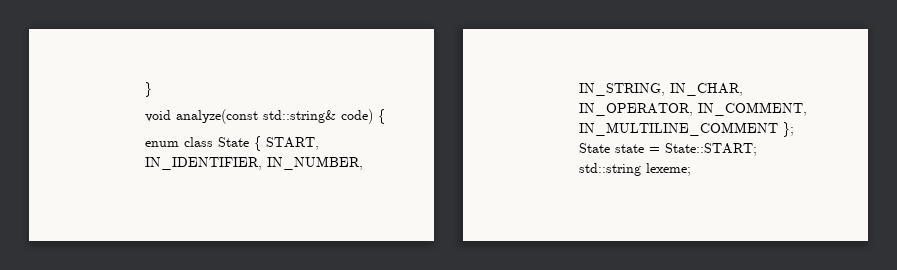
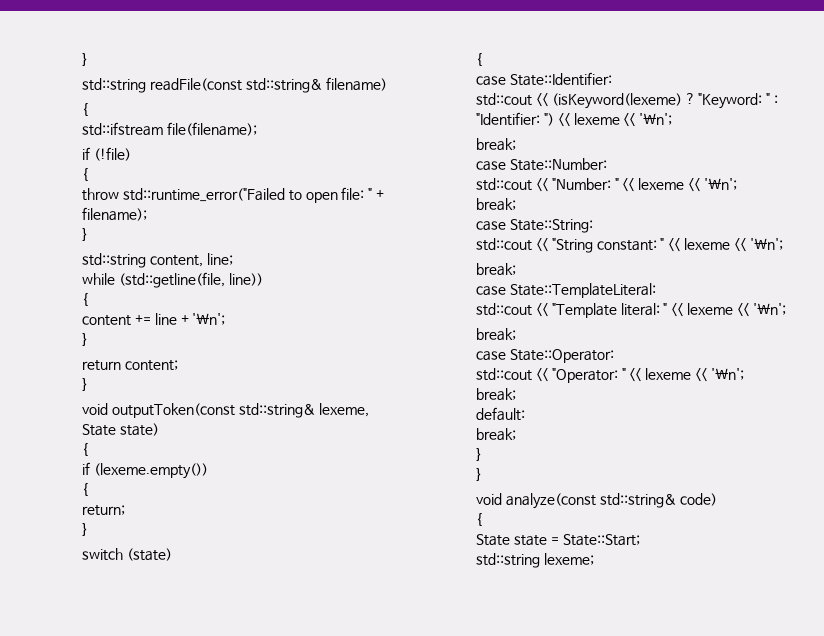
[144,82,152,97] } -> [82,53,89,66] [82,77,387,93] [82,103,89,116] [82,122,258,136] [82,147,132,161] [82,168,89,181] [82,187,384,203] [82,207,148,221] [82,228,89,241] [82,253,233,268] [82,272,263,288] [82,293,89,306] [82,313,226,326] [82,333,89,346] [82,360,179,371] [82,378,89,391] [82,403,369,418] [82,423,160,436] [82,443,89,456] [82,462,209,479] [82,483,89,496] [82,505,126,516] [82,523,89,536] [82,548,173,561] [476,53,483,66] [476,72,613,86] [476,93,778,109] [476,112,673,127] [476,138,517,151] [476,158,608,171] [476,178,737,192] [476,198,517,211] [476,219,594,233] [476,238,783,253] [476,263,517,276] [476,283,657,298] [476,303,786,318] [476,328,517,341] [476,349,615,363] [476,368,744,383] [476,388,517,401] [476,407,526,421] [476,428,517,441] [476,448,483,461] [476,468,483,481] } // std::string readFile(const std::string& filename) // { // std::ifstream file(filename); // if (!file) // { // throw std::runtime_error("Failed to open file: " + filename); // } // std::string content, line; // while (std::getline(file, line)) // { // content += line + '\n'; // } // return content; // } // void outputToken(const std::string& lexeme, State state) // { // if (lexeme.empty()) // { // return; // } // switch (state) // { // case State::Identifier: // std::cout << (isKeyword(lexeme) ? "Keyword: " : "Identifier: ") << lexeme << '\n'; // break; // case State::Number: // std::cout << "Number: " << lexeme << '\n'; // break; // case State::String: // std::cout << "String constant: " << lexeme << '\n'; // break; // case State::TemplateLiteral: // std::cout << "Template literal: " << lexeme << '\n'; // break; // case State::Operator: // std::cout << "Operator: " << lexeme << '\n'; // break; // default: // break; // } // }
[377,109,385,124] [144,136,319,151] [144,156,363,170] [578,83,743,96] [578,102,807,116] [578,122,794,137] { // enum class State { START, IN_IDENTIFIER, IN_NUMBER, IN_STRING, IN_CHAR, IN_OPERATOR, IN_COMMENT, IN_MULTILINE_COMMENT }; -> [476,513,483,526] // {
[664,143,757,156] State::START; -> [562,534,640,546] State::Start;

